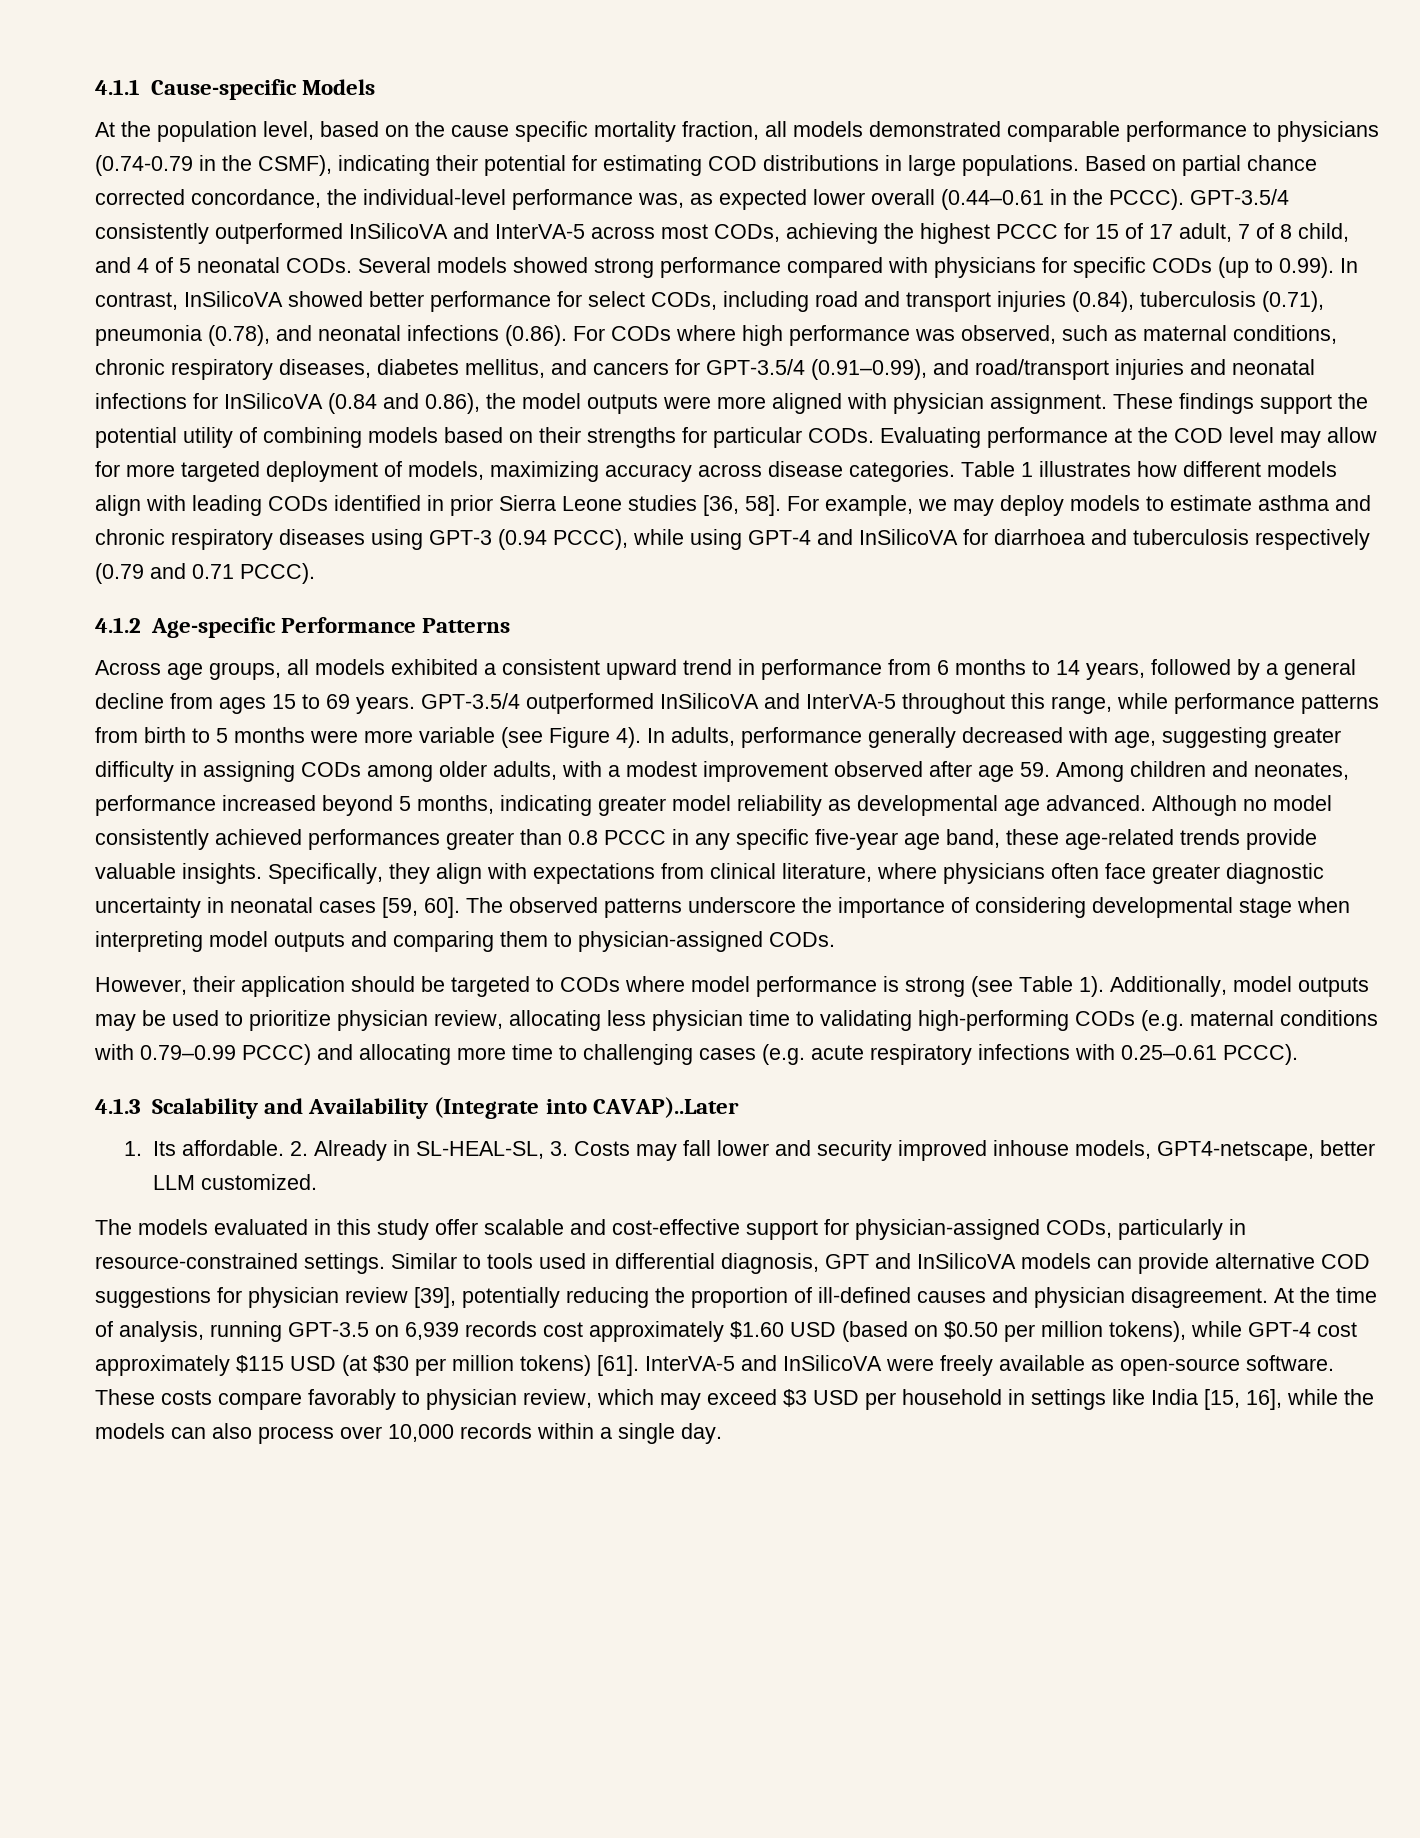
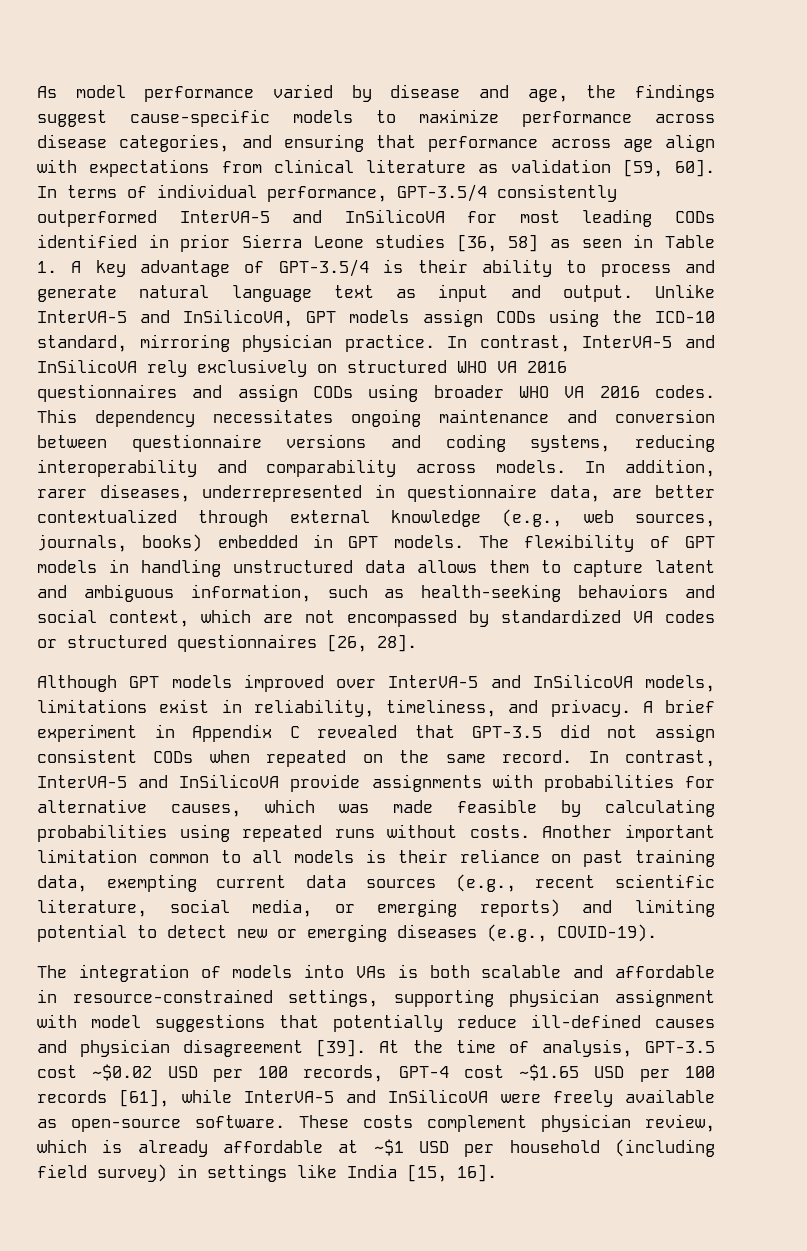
[95,79,375,100] [95,121,1379,142] [95,155,1317,176] [95,189,1289,210] [95,223,1349,244] [95,257,1358,278] [95,291,1324,312] [95,325,1337,346] [95,359,1315,380] [95,393,1368,414] [95,427,1377,448] [95,461,1337,482] [95,495,186,516] 4.1.1 Cause-specific Models // At the population level, based on the cause specific mortality fraction, all models demonstrated comparable performance to physicians (0.74-0.79 in the CSMF), indicating their potential for estimating COD distributions in large populations. Based on partial chance corrected concordance, the individual-level performance was, as expected lower overall (0.44–0.61 in the PCCC). GPT-3.5/4 consistently outperformed InSilicoVA and InterVA-5 across most CODs, achieving the highest PCCC for 15 of 17 adult, 7 of 8 child, and 4 of 5 neonatal CODs. Several models showed strong performance compared with physicians for specific CODs (up to 0.99). In contrast, InSilicoVA showed better performance for select CODs, including road and transport injuries (0.84), tuberculosis (0.71), pneumonia (0.78), and neonatal infections (0.86). For CODs where high performance was observed, such as maternal conditions, chronic respiratory diseases, diabetes mellitus, and cancers for GPT-3.5/4 (0.91–0.99), and road/transport injuries and neonatal infections for InSilicoVA (0.84 and 0.86), the model outputs were more aligned with physician assignment. These findings support the potential utility of combining models based on their strengths for particular CODs. Evaluating performance at the COD level may allow for more targeted deployment of models, maximizing accuracy across disease categories. Table 1 illustrates how different models align with -> [37,84,715,102] [37,109,715,127] [37,134,715,152] [37,159,715,177] [37,184,617,202] [37,209,560,227] As model performance varied by disease and age, the findings suggest cause-specific models to maximize performance across disease categories, and ensuring that performance across age align with expectations from clinical literature as validation [59, 60]. In terms of individual performance, GPT-3.5/4 consistently outperformed InterVA-5 and InSilicoVA for most
[745,495,1371,516] [95,529,1370,550] [95,563,315,584] [95,617,511,638] [95,659,1356,680] [95,693,1379,714] [95,727,1341,748] [95,761,1349,782] [95,795,1332,816] [95,829,1317,850] [95,863,1324,884] [95,897,1350,918] [95,931,835,952] [95,976,1369,997] [95,1010,1378,1031] [94,1044,1298,1065] [95,1097,739,1119] [123,1140,1375,1161] [152,1174,317,1190] [95,1219,1246,1240] [95,1253,1370,1274] [95,1287,812,1308] 58]. For example, we may deploy models to estimate asthma and chronic respiratory diseases using GPT-3 (0.94 PCCC), while using GPT-4 and InSilicoVA for diarrhoea and tuberculosis respectively (0.79 and 0.71 PCCC). // 4.1.2 Age-specific Performance Patterns // Across age groups, all models exhibited a consistent upward trend in performance from 6 months to 14 years, followed by a general decline from ages 15 to 69 years. GPT-3.5/4 outperformed InSilicoVA and InterVA-5 throughout this range, while performance patterns from birth to 5 months were more variable (see Figure 4). In adults, performance generally decreased with age, suggesting greater difficulty in assigning CODs among older adults, with a modest improvement observed after age 59. Among children and neonates, performance increased beyond 5 months, indicating greater model reliability as developmental age advanced. Although no model consistently achieved performances greater than 0.8 PCCC in any specific five-year age band, these age-related trends provide valuable insights. Specifically, they align with expectations from clinical literature, where physicians often face greater diagnostic uncertainty in neonatal cases [59, 60]. The observed patterns underscore the importance of considering developmental stage when interpreting model outputs and comparing them to physician-assigned CODs. // However, their application should be targeted to CODs where model performance is strong (see Table 1). Additionally, model outputs may be used to prioritize physician review, allocating less physician time to validating high-performing CODs (e.g. maternal conditions with 0.79–0.99 PCCC) and allocating more time to challenging cases (e.g. acute respiratory infections with 0.25–0.61 PCCC). // 4.1.3 Scalability and Availability (Integrate into CAVAP)..Later // 1. Its affordable. 2. Already in SL-HEAL-SL, 3. Costs may fall lower and security improved inhouse models, GPT4-netscape, better LLM customized. // The models evaluated in this study offer scalable and cost-effective support for physician-assigned CODs, particularly in resource-constrained settings. Similar to tools used in differential diagnosis, GPT and InSilicoVA models can provide alternative COD suggestions for physician review [39], potentially reducing the proportion of -> [508,234,715,252] [37,259,716,277] [37,284,715,302] [37,309,715,327] [37,334,715,352] [37,359,567,377] [37,384,715,402] [37,409,715,427] [37,434,715,452] [37,459,715,477] [37,484,715,502] [37,509,715,527] [37,534,715,552] [37,559,715,577] [37,584,715,602] [37,609,715,627] [37,634,417,652] [37,674,715,692] [37,699,715,717] [37,724,715,742] [37,749,716,767] [37,774,715,792] [37,799,715,817] [37,824,715,842] [37,849,715,867] [37,874,715,892] [37,899,715,917] [37,924,657,942] [37,964,715,982] [37,989,716,1007] [37,1014,517,1032] 58] as seen in Table 1. A key advantage of GPT-3.5/4 is their ability to process and generate natural language text as input and output. Unlike InterVA-5 and InSilicoVA, GPT models assign CODs using the ICD-10 standard, mirroring physician practice. In contrast, InterVA-5 and InSilicoVA rely exclusively on structured WHO VA 2016 questionnaires and assign CODs using broader WHO VA 2016 codes. This dependency necessitates ongoing maintenance and conversion between questionnaire versions and coding systems, reducing interoperability and comparability across models. In addition, rarer diseases, underrepresented in questionnaire data, are better contextualized through external knowledge (e.g., web sources, journals, books) embedded in GPT models. The flexibility of GPT models in handling unstructured data allows them to capture latent and ambiguous information, such as health-seeking behaviors and social context, which are not encompassed by standardized VA codes or structured questionnaires [26, 28]. // Although GPT models improved over InterVA-5 and InSilicoVA models, limitations exist in reliability, timeliness, and privacy. A brief experiment in Appendix C revealed that GPT-3.5 did not assign consistent CODs when repeated on the same record. In contrast, InterVA-5 and InSilicoVA provide assignments with probabilities for alternative causes, which was made feasible by calculating probabilities using repeated runs without costs. Another important limitation common to all models is their reliance on past training data, exempting current data sources (e.g., recent scientific literature, social media, or emerging reports) and limiting potential to detect new or emerging diseases (e.g., COVID-19). // The integration of models into VAs is both scalable and affordable in resource-constrained settings, supporting physician assignment with model suggestions that potentially reduce
[1131,1287,1268,1308] disagreement. -> [183,1039,367,1057] disagreement [39].
[210,1321,1357,1342] [95,1355,639,1376] running GPT-3.5 on 6,939 records cost approximately $1.60 USD (based on $0.50 per million tokens), while GPT-4 cost approximately $115 USD (at $30 per million tokens) [61]. -> [644,1041,715,1053] [37,1064,715,1082] [37,1089,232,1107] GPT-3.5 cost ~$0.02 USD per 100 records, GPT-4 cost ~$1.65 USD per 100 records [61], while
[218,1389,1002,1410] compare favorably to physician review, which may exceed $3 USD per household -> [427,1114,715,1132] [37,1139,715,1157] [37,1164,167,1182] complement physician review, which is already affordable at ~$1 USD per household (including field survey)
[1246,1389,1374,1410] [95,1423,722,1444] 16], while the models can also process over 10,000 records within a single day. -> [457,1164,497,1182] 16].

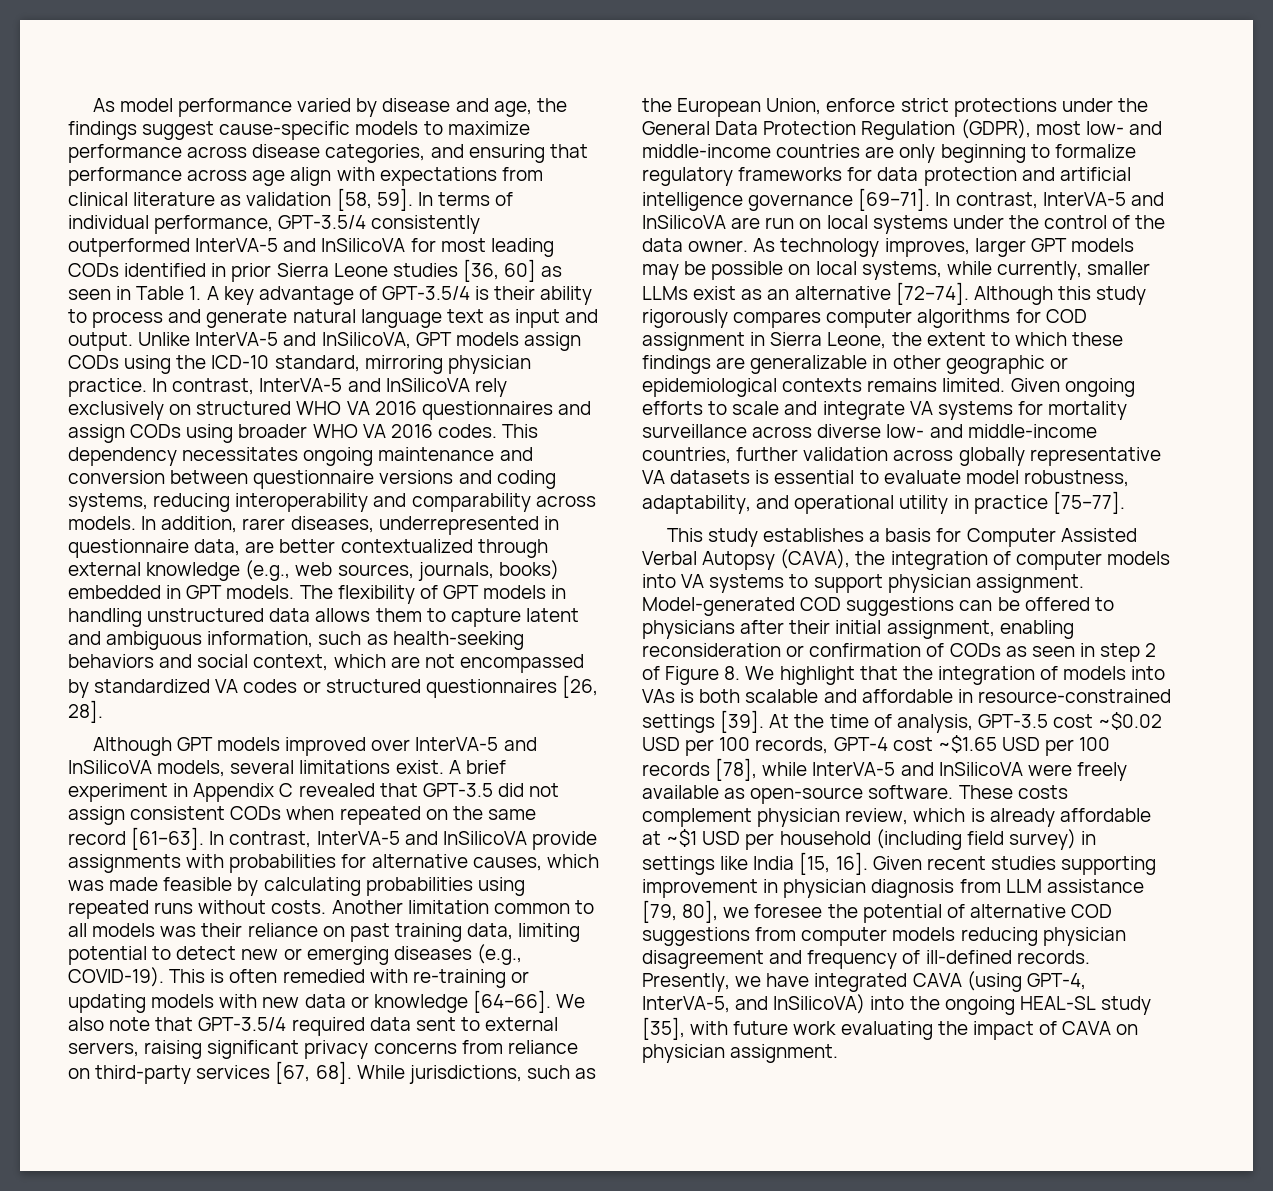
[622,159,715,177] [59, 60]. -> [336,188,413,211] [58, 59].
[508,234,539,252] 58] -> [504,259,537,282] 60]
[37,699,631,717] limitations exist in reliability, timeliness, and privacy. -> [230,760,444,774] several limitations exist.
[502,750,573,763] record. -> [68,827,205,850] record [61–63].
[624,824,715,842] important -> (403, 907) none
[366,849,387,863] is -> [160,926,197,937] was
[106,874,715,892] [37,899,613,917] exempting current data sources (e.g., recent scientific literature, social media, or emerging reports) and -> (514, 931) none
[37,965,67,978] // The -> [169,969,529,988] [68,990,586,1013] [68,1017,559,1036] [68,1040,578,1059] [68,1061,597,1084] [642,98,1148,117] [642,119,1162,140] [642,144,1136,163] [642,167,1131,186] [642,188,1164,211] [642,215,1166,234] [642,238,1134,257] [642,261,1151,280] [642,282,1147,305] [642,309,1087,328] [642,332,1124,351] [642,355,1068,374] [642,378,1135,397] [642,401,1128,420] [642,424,1097,438] [642,447,1161,466] [642,470,1129,487] [642,491,1125,514] [666,528,1137,547] [642,549,1170,570] [642,574,1084,593] [642,597,1114,616] [642,620,1074,639] [642,643,1157,662] [642,666,933,685] This is often remedied with re-training or updating models with new data or knowledge [64–66]. We also note that GPT-3.5/4 required data sent to external servers, raising significant privacy concerns from reliance on third-party services [67, 68]. While jurisdictions, such as the European Union, enforce strict protections under the General Data Protection Regulation (GDPR), most low‑ and middle‑income countries are only beginning to formalize regulatory frameworks for data protection and artificial intelligence governance [69–71]. In contrast, InterVA-5 and InSilicoVA are run on local systems under the control of the data owner. As technology improves, larger GPT models may be possible on local systems, while currently, smaller LLMs exist as an alternative [72–74]. Although this study rigorously compares computer algorithms for COD assignment in Sierra Leone, the extent to which these findings are generalizable in other geographic or epidemiological contexts remains limited. Given ongoing efforts to scale and integrate VA systems for mortality surveillance across diverse low- and middle-income countries, further validation across globally representative VA datasets is essential to evaluate model robustness, adaptability, and operational utility in practice [75–77]. // This study establishes a basis for Computer Assisted Verbal Autopsy (CAVA), the integration of computer models into VA systems to support physician assignment. Model-generated COD suggestions can be offered to physicians after their initial assignment, enabling reconsideration or confirmation of CODs as seen in step 2 of Figure 8. We highlight that the
[288,989,716,1007] [37,1014,715,1032] [37,1039,304,1057] settings, supporting physician assignment with model suggestions that potentially reduce ill-defined causes and physician disagreement -> [642,714,715,733] settings
[119,1089,170,1107] [61], -> [715,758,758,781] [78],
(497, 1173) none -> [872,856,1157,875] [642,879,1144,898] [642,900,1113,923] [642,927,1126,946] [642,950,1090,969] [642,971,1086,992] [642,994,1151,1015] [642,1017,1139,1040] [642,1044,839,1063] Given recent studies supporting improvement in physician diagnosis from LLM assistance [79, 80], we foresee the potential of alternative COD suggestions from computer models reducing physician disagreement and frequency of ill-defined records. Presently, we have integrated CAVA (using GPT-4, InterVA-5, and InSilicoVA) into the ongoing HEAL-SL study [35], with future work evaluating the impact of CAVA on physician assignment.

